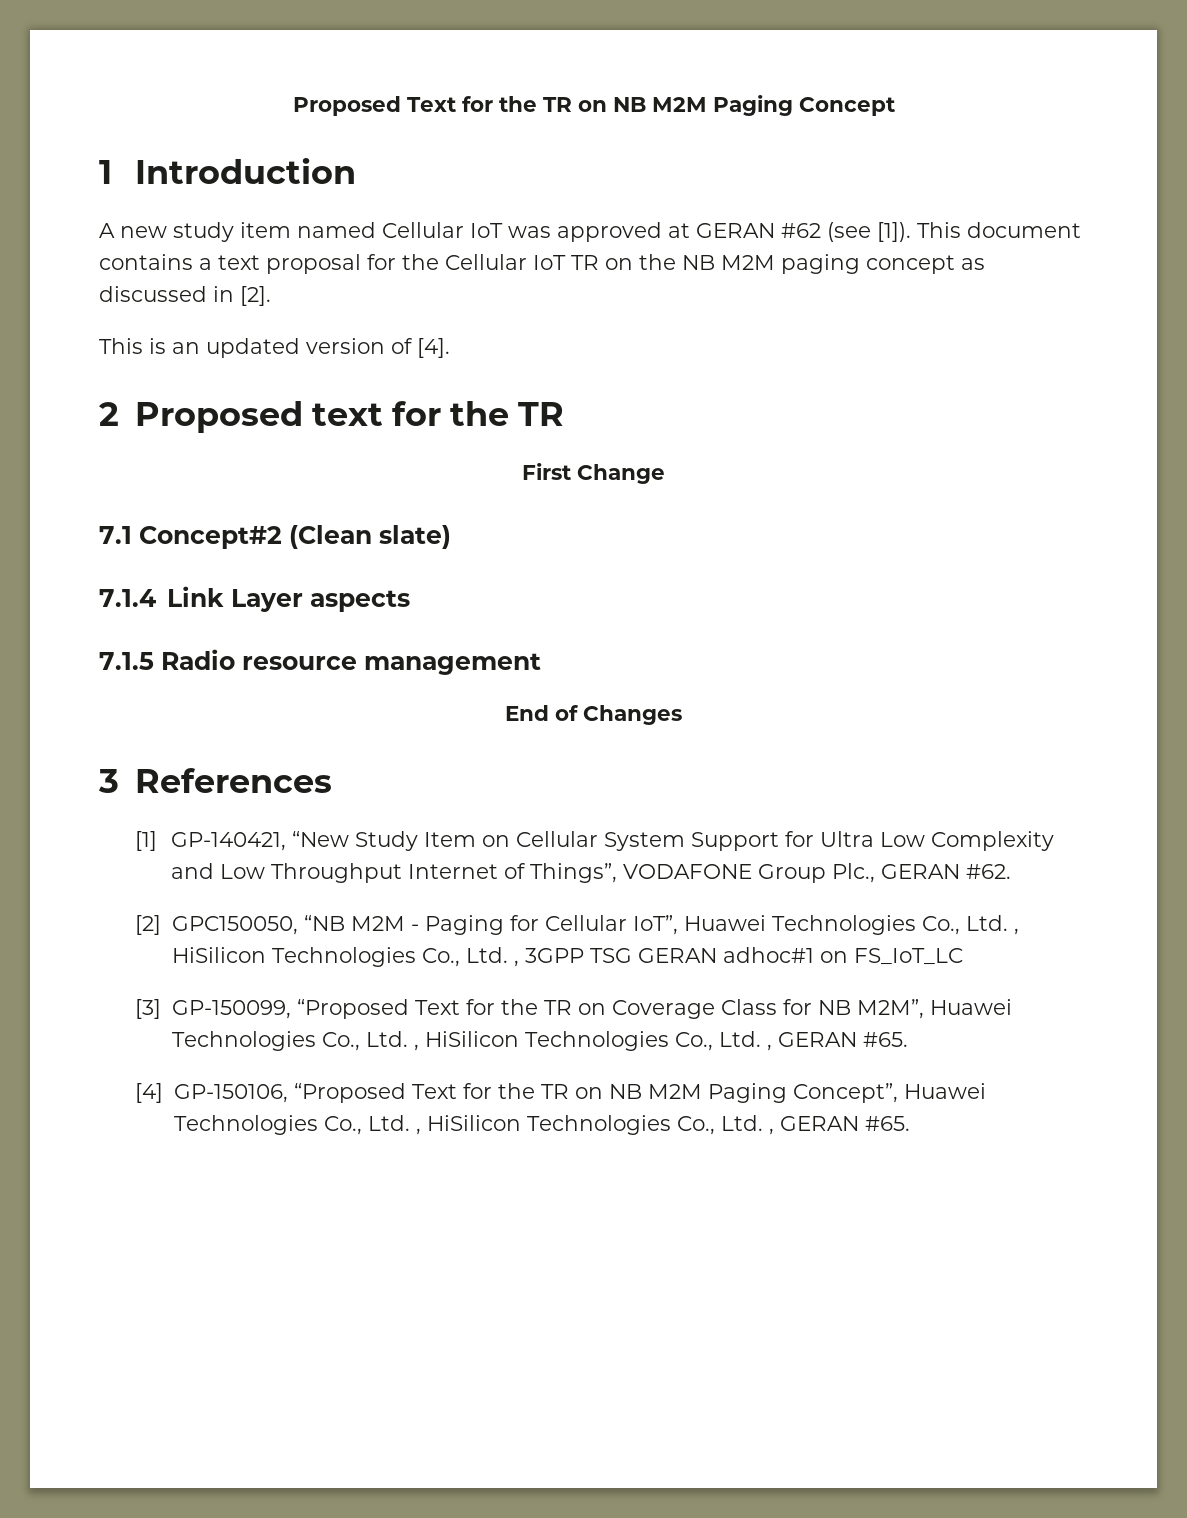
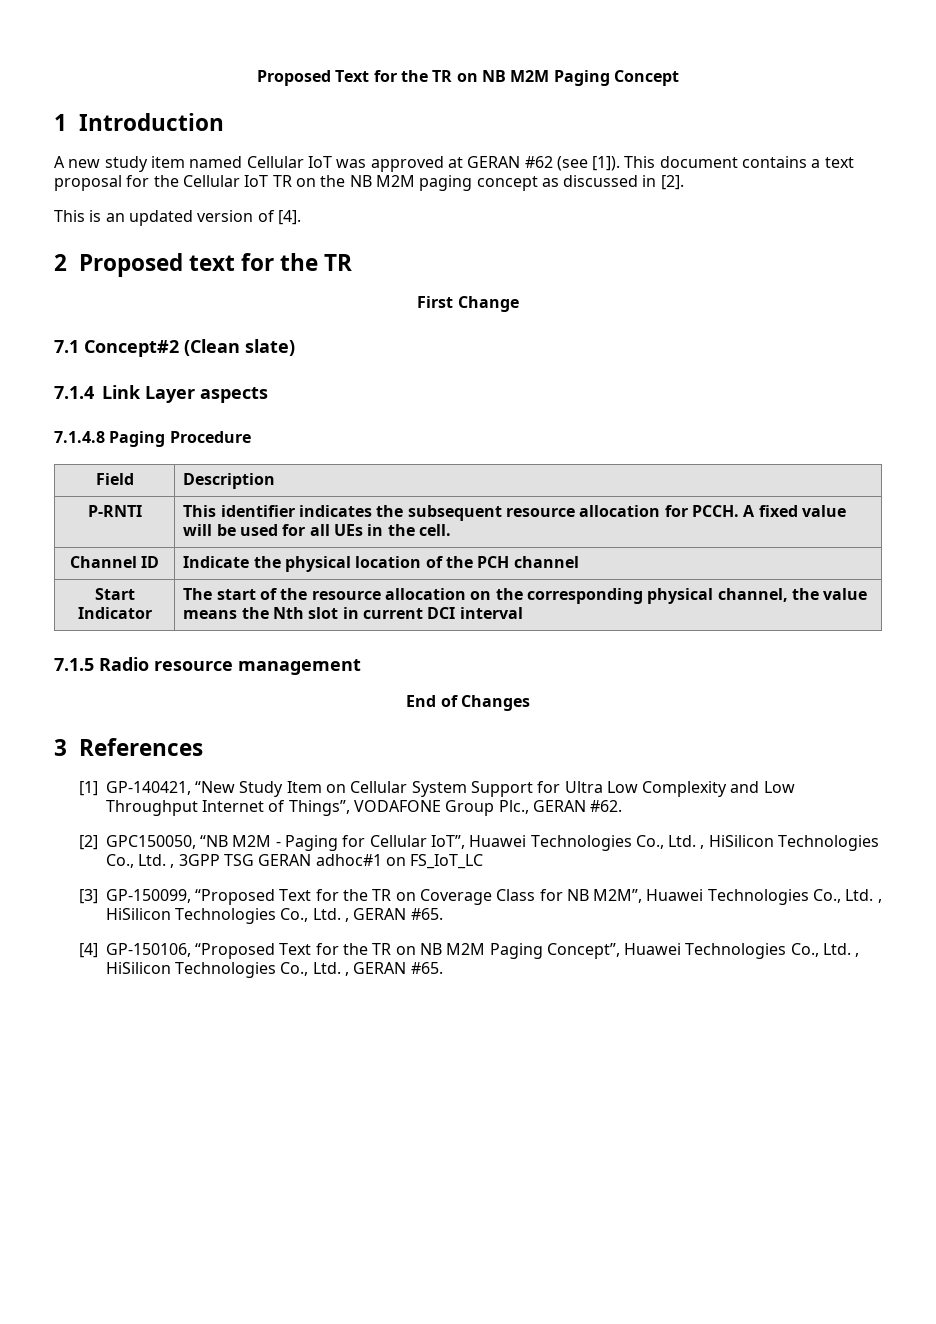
(410, 601) none -> [54,431,251,447] [95,473,134,485] [183,473,276,489] [87,505,142,517] [183,505,846,521] [183,524,451,536] [69,556,160,568] [183,556,579,572] [94,588,135,600] [77,607,152,619] [183,588,868,604] [183,607,523,619] // 7.1.4.8 Paging Procedure // Field | Description // P-RNTI | This identifier indicates the subsequent resource allocation for PCCH. A fixed value will be used for all UEs in the cell. // Channel ID | Indicate the physical location of the PCH channel // Start Indicator | The start of the resource allocation on the corresponding physical channel, the value means the Nth slot in current DCI interval

